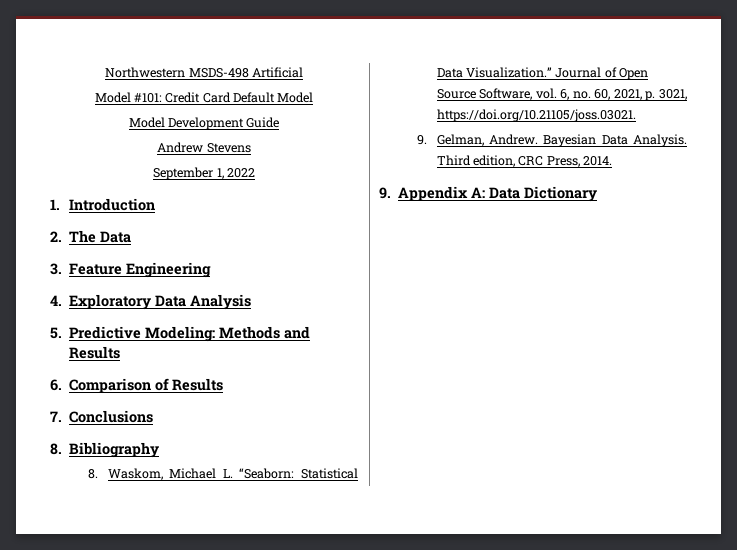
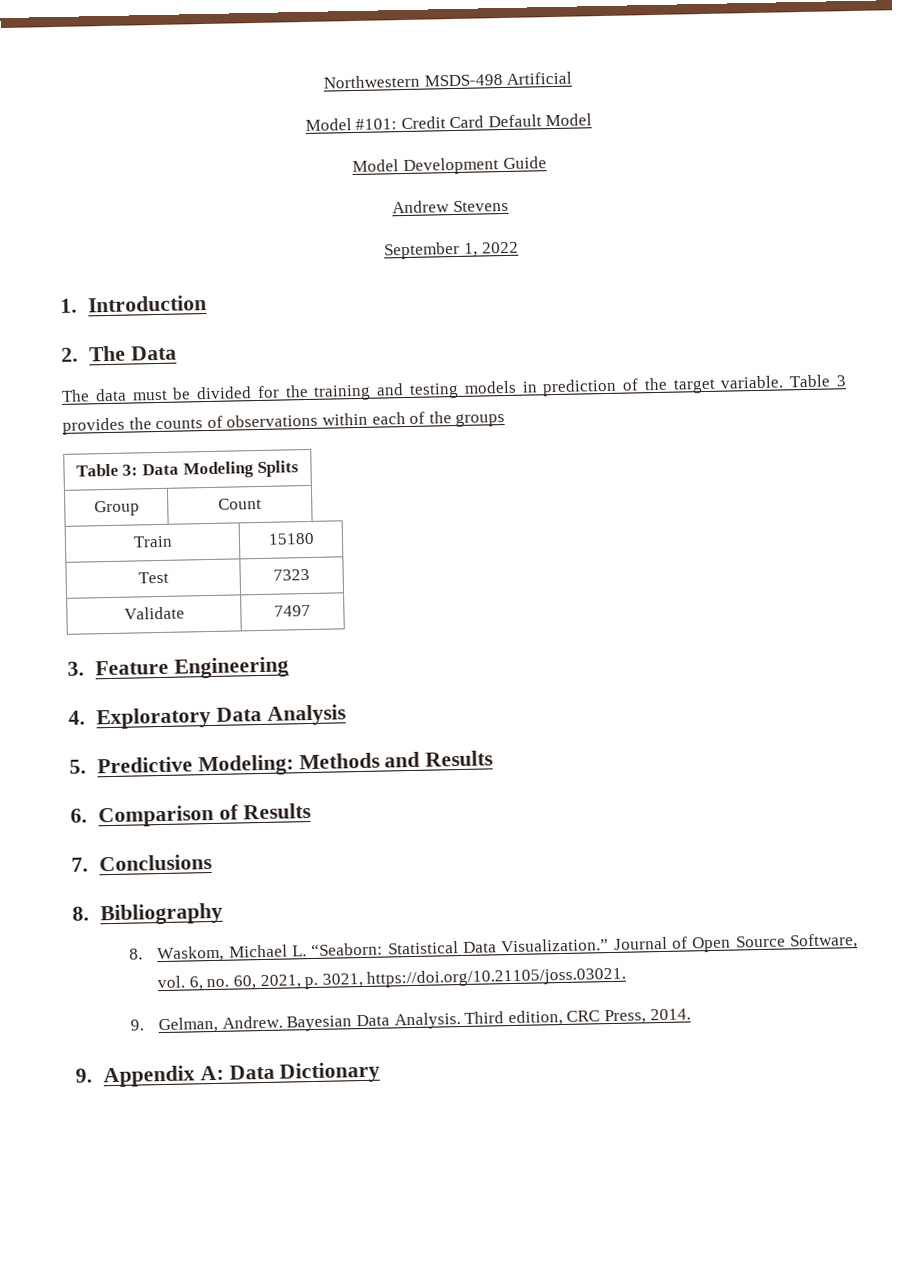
(132, 237) none -> [61,374,847,402] [62,411,506,435] [75,460,300,479] [93,500,140,517] [218,497,262,510] [132,535,173,548] [267,532,315,545] [137,571,169,584] [273,568,310,581] [123,606,185,620] [274,604,311,617] // The data must be divided for the training and testing models in prediction of the target variable. Table 3 provides the counts of observations within each of the groups // Table 3: Data Modeling Splits // Group | Count // Train | 15180 // Test | 7323 // Validate | 7497

